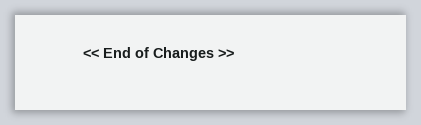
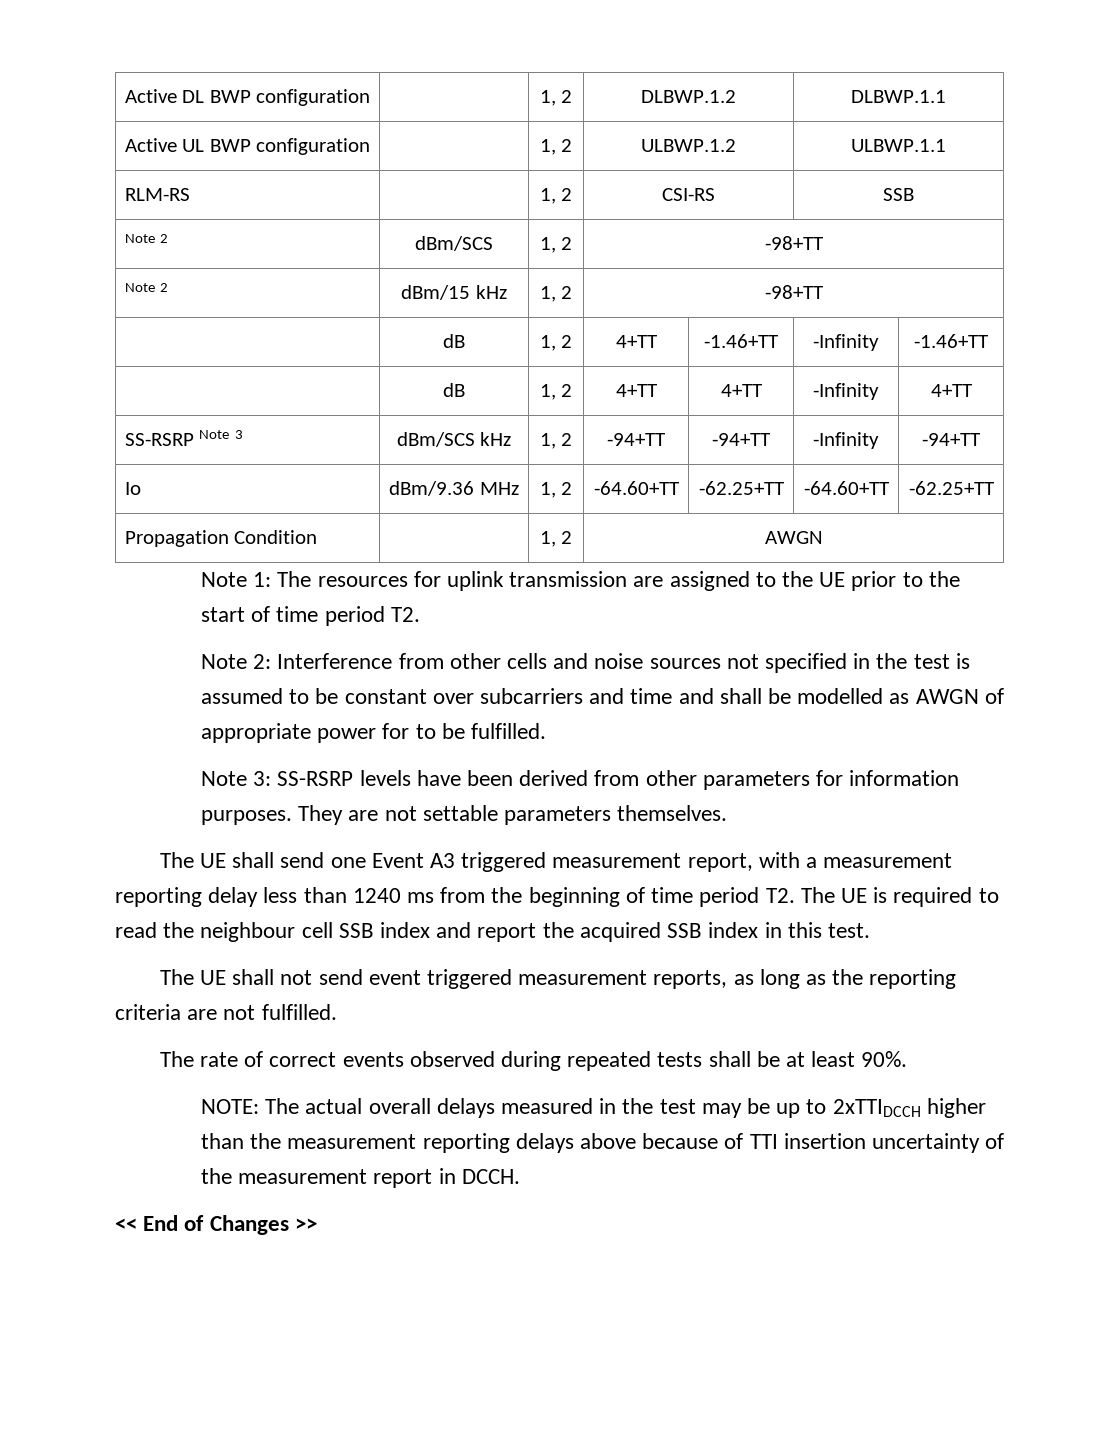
(83, 53) none -> [124,89,371,106] [539,90,573,106] [641,90,736,103] [851,90,946,103] [124,138,371,155] [539,139,573,155] [641,139,736,152] [851,139,946,152] [124,188,190,201] [539,188,573,204] [662,188,715,201] [883,188,914,201] [124,234,169,243] [415,236,493,251] [539,237,573,253] [764,236,823,250] [124,283,169,292] [401,285,507,300] [539,286,573,302] [764,285,823,299] [443,334,465,348] [539,335,573,351] [615,335,657,348] [704,334,778,348] [813,334,879,351] [914,334,988,348] [443,383,465,397] [539,384,573,400] [615,384,657,397] [720,384,762,397] [813,383,879,400] [930,384,972,397] [124,430,243,446] [396,432,512,447] [539,433,573,449] [607,433,665,446] [712,433,770,446] [813,432,879,449] [922,433,980,446] [124,482,141,495] [389,481,519,496] [539,482,573,498] [593,481,679,495] [698,481,784,495] [803,481,889,495] [908,481,994,495] [124,530,318,547] [539,531,573,547] [764,531,823,544] [200,571,960,591] [200,606,420,626] [200,653,970,673] [200,688,1004,704] [200,723,547,743] [200,770,960,790] [200,805,728,825] [159,852,953,872] [115,887,999,907] [115,922,870,942] [159,969,957,989] [115,1004,337,1020] [159,1051,908,1071] [200,1098,986,1118] [200,1133,1005,1153] [200,1168,520,1188] Active DL BWP configuration | | 1, 2 | DLBWP.1.2 | DLBWP.1.1 // Active UL BWP configuration | | 1, 2 | ULBWP.1.2 | ULBWP.1.1 // RLM-RS | | 1, 2 | CSI-RS | SSB // Note 2 | dBm/SCS | 1, 2 | -98+TT // Note 2 | dBm/15 kHz | 1, 2 | -98+TT // | dB | 1, 2 | 4+TT | -1.46+TT | -Infinity | -1.46+TT // | dB | 1, 2 | 4+TT | 4+TT | -Infinity | 4+TT // SS-RSRP Note 3 | dBm/SCS kHz | 1, 2 | -94+TT | -94+TT | -Infinity | -94+TT // Io | dBm/9.36 MHz | 1, 2 | -64.60+TT | -62.25+TT | -64.60+TT | -62.25+TT // Propagation Condition | | 1, 2 | AWGN // Note 1: The resources for uplink transmission are assigned to the UE prior to the start of time period T2. // Note 2: Interference from other cells and noise sources not specified in the test is assumed to be constant over subcarriers and time and shall be modelled as AWGN of appropriate power for to be fulfilled. // Note 3: SS-RSRP levels have been derived from other parameters for information purposes. They are not settable parameters themselves. // The UE shall send one Event A3 triggered measurement report, with a measurement reporting delay less than 1240 ms from the beginning of time period T2. The UE is required to read the neighbour cell SSB index and report the acquired SSB index in this test. // The UE shall not send event triggered measurement reports, as long as the reporting criteria are not fulfilled. // The rate of correct events observed during repeated tests shall be at least 90%. // NOTE: The actual overall delays measured in the test may be up to 2xTTIDCCH higher than the measurement reporting delays above because of TTI insertion uncertainty of the measurement report in DCCH. //

